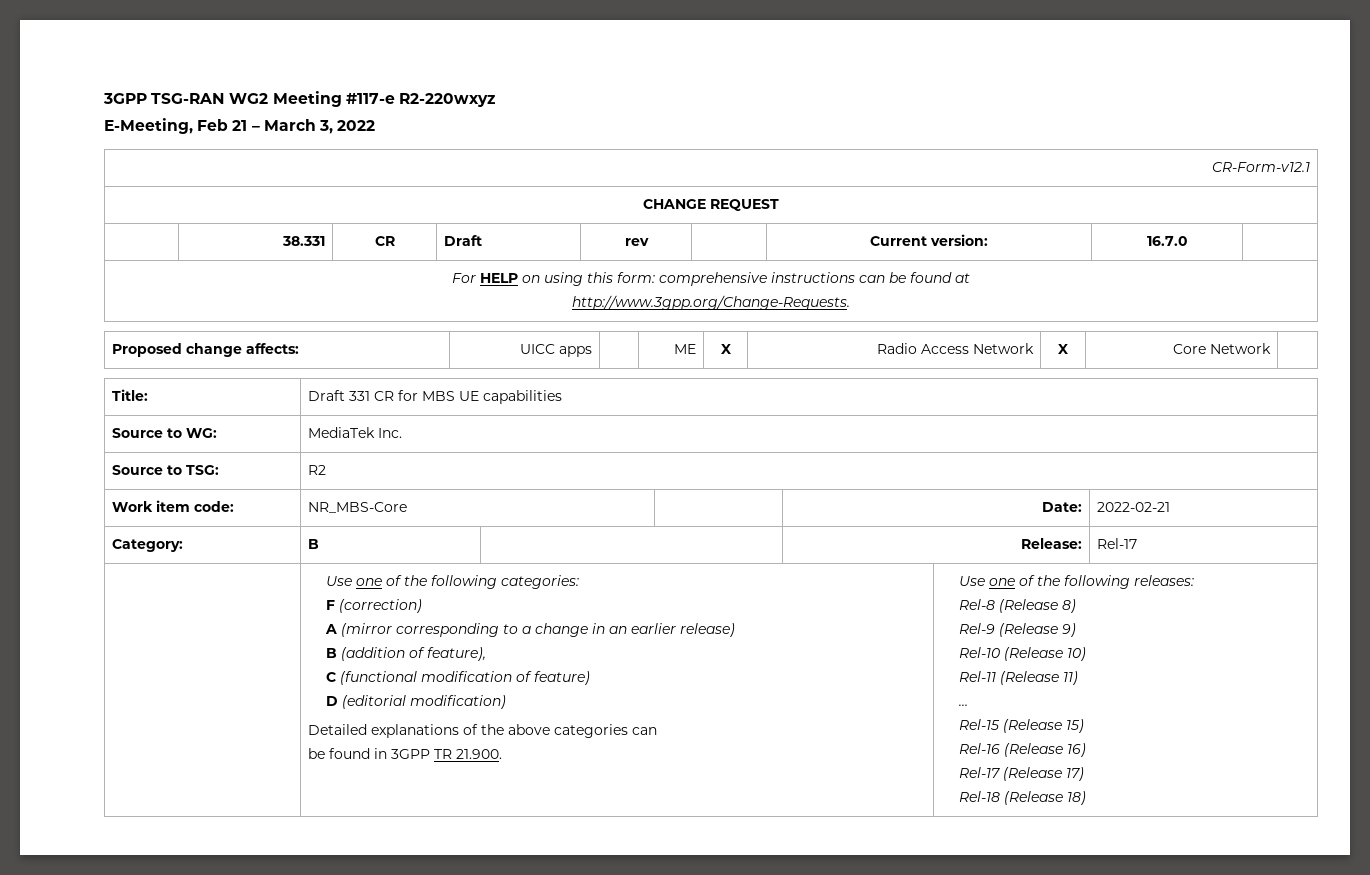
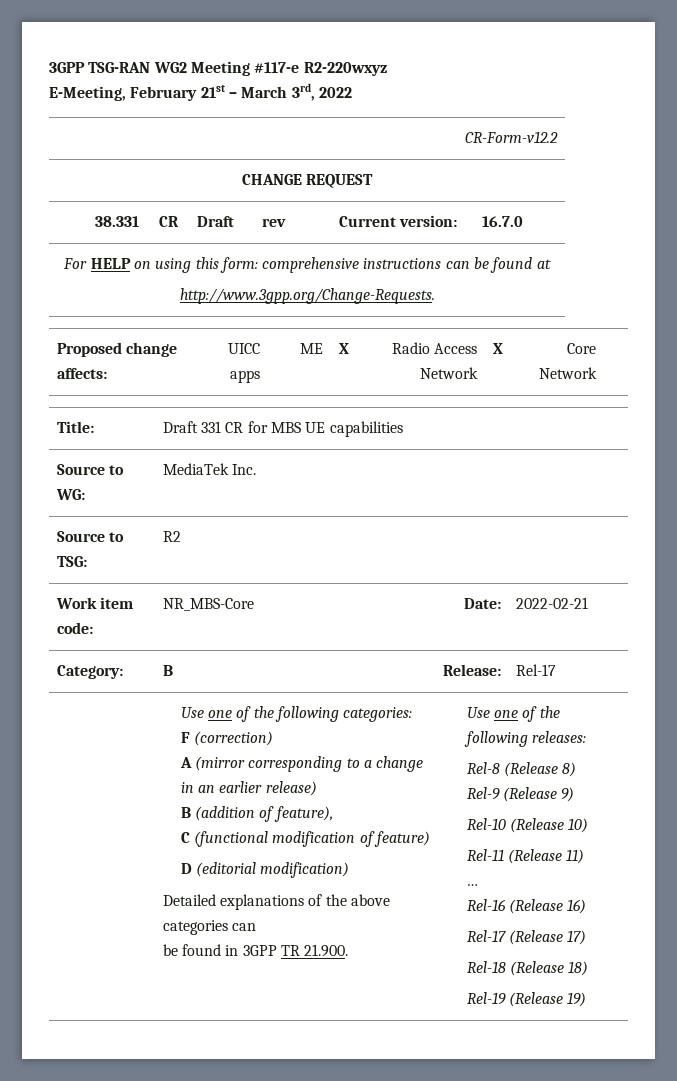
[197,119,248,131] Feb 21 -> [130,85,225,101] February 21st
[318,120,333,134] 3, -> [291,83,315,101] 3rd,
[1212,162,1311,172] CR-Form-v12.1 -> [465,131,559,143] CR-Form-v12.2
[958,719,1084,733] // Rel-15 (Release 15) -> (479, 885) none
(1086, 798) none -> [466,992,587,1007] // Rel-19 (Release 19)

